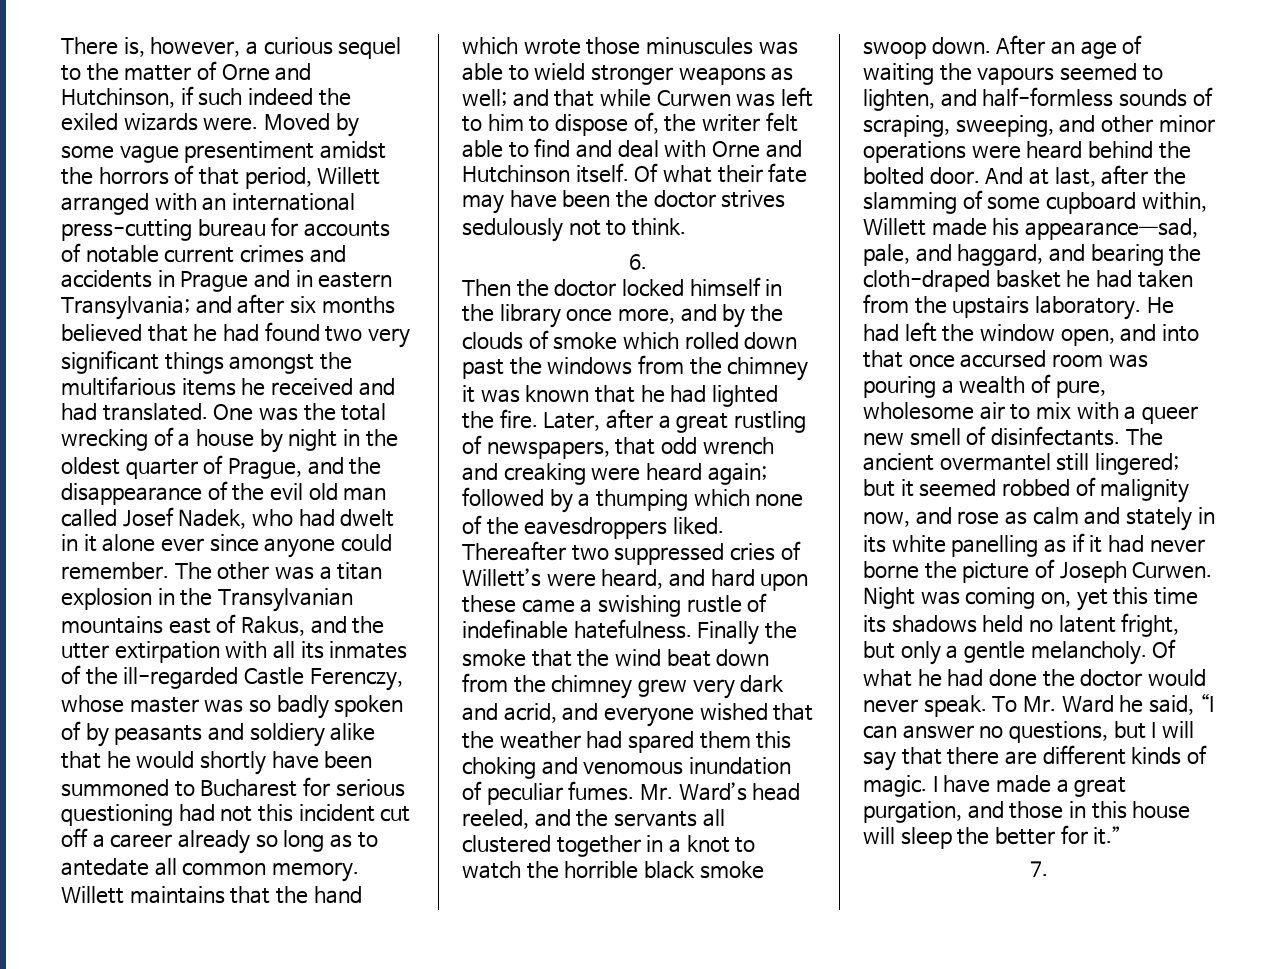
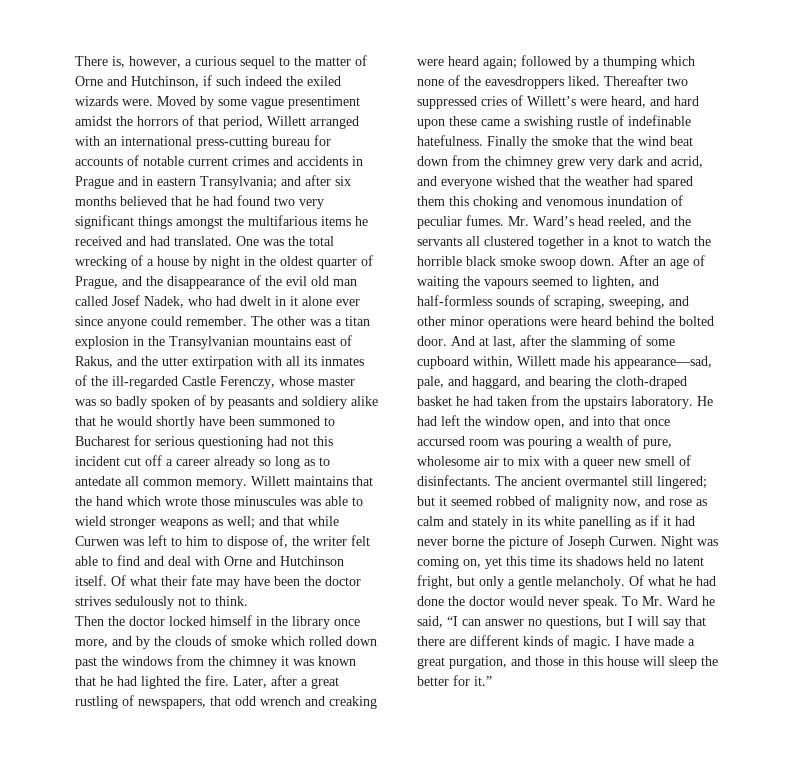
[629,254,647,270] // 6. -> (248, 601) none
[1030,861,1048,877] // 7. -> (492, 681) none

